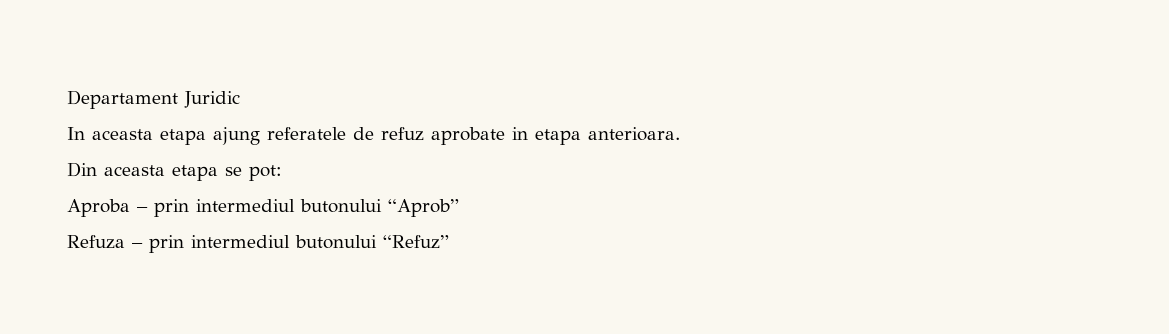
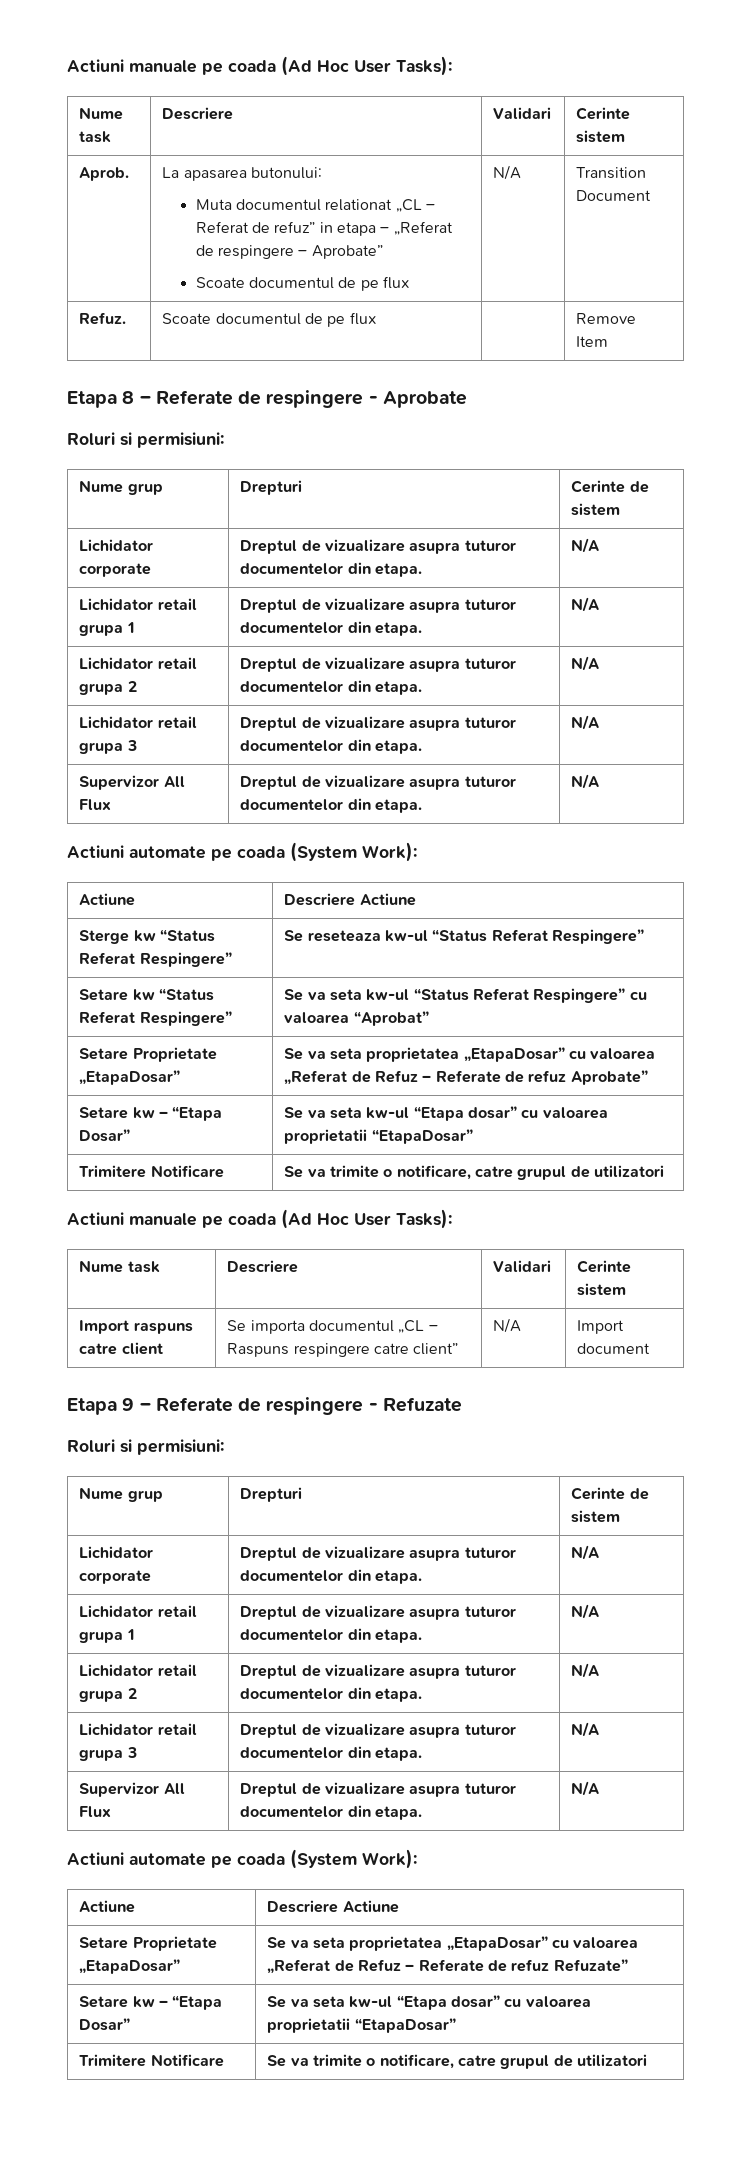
[67,90,240,109] [67,127,680,145] [67,162,282,181] [67,199,459,217] [67,235,449,253] Departament Juridic // In aceasta etapa ajung referatele de refuz aprobate in etapa anterioara. // Din aceasta etapa se pot: // Aproba – prin intermediul butonului “Aprob” // Refuza – prin intermediul butonului “Refuz” -> [67,56,452,76] [79,107,124,120] [79,131,112,143] [162,107,234,120] [493,107,552,119] [576,107,631,120] [576,130,626,143] [79,167,130,181] [162,167,322,181] [195,199,435,212] [195,221,453,236] [195,245,383,259] [195,276,409,291] [493,165,522,180] [576,167,647,179] [576,190,652,201] [79,312,127,325] [162,312,376,327] [576,313,637,324] [576,336,609,347] [67,390,467,408] [67,432,224,448] [79,480,163,495] [240,480,303,495] [571,480,649,493] [571,503,621,516] [79,539,154,551] [79,563,152,577] [240,539,516,554] [240,562,422,577] [571,538,600,553] [79,598,197,611] [79,622,135,636] [240,598,516,613] [240,621,422,636] [571,597,600,612] [79,657,197,670] [79,681,137,695] [240,657,516,672] [240,680,422,695] [571,656,600,671] [79,716,197,729] [79,740,137,754] [240,716,516,731] [240,739,422,754] [571,715,600,730] [79,775,185,790] [79,799,112,810] [240,775,516,790] [240,798,422,813] [571,774,600,789] [67,842,417,862] [79,893,136,906] [284,893,416,906] [79,929,215,944] [79,952,232,967] [284,929,644,944] [79,988,214,1001] [79,1011,232,1026] [284,988,647,1003] [284,1011,429,1026] [79,1047,217,1062] [79,1070,181,1085] [284,1047,656,1062] [284,1070,648,1085] [79,1106,223,1121] [79,1129,131,1142] [284,1106,608,1121] [284,1129,473,1144] [79,1165,224,1178] [284,1165,664,1180] [67,1209,452,1229] [79,1260,160,1273] [227,1260,299,1273] [493,1260,552,1272] [577,1260,632,1273] [577,1283,627,1296] [79,1320,193,1334] [79,1342,163,1355] [227,1320,438,1334] [227,1343,459,1357] [493,1318,522,1333] [577,1320,625,1334] [577,1343,651,1354] [67,1397,462,1415] [67,1439,224,1455] [79,1487,163,1502] [240,1487,303,1502] [571,1487,649,1500] [571,1510,621,1523] [79,1546,154,1558] [79,1570,152,1584] [240,1546,516,1561] [240,1569,422,1584] [571,1545,600,1560] [79,1605,197,1618] [79,1629,135,1643] [240,1605,516,1620] [240,1628,422,1643] [571,1604,600,1619] [79,1664,197,1677] [79,1688,137,1702] [240,1664,516,1679] [240,1687,422,1702] [571,1663,600,1678] [79,1723,197,1736] [79,1747,137,1761] [240,1723,516,1738] [240,1746,422,1761] [571,1722,600,1737] [79,1782,185,1797] [79,1806,112,1817] [240,1782,516,1797] [240,1805,422,1820] [571,1781,600,1796] [67,1849,417,1869] [79,1900,136,1913] [267,1900,399,1913] [79,1936,217,1951] [79,1959,181,1974] [267,1936,639,1951] [267,1959,628,1974] [79,1995,223,2010] [79,2018,131,2031] [267,1995,591,2010] [267,2018,456,2033] [79,2054,224,2067] [267,2054,647,2069] Actiuni manuale pe coada (Ad Hoc User Tasks): // Nume task | Descriere | Validari | Cerinte sistem // Aprob. | La apasarea butonului: // Muta documentul relationat „CL – Referat de refuz” in etapa – „Referat de respingere – Aprobate” // Scoate documentul de pe flux | N/A | Transition Document // Refuz. | Scoate documentul de pe flux | | Remove Item // Etapa 8 – Referate de respingere - Aprobate // Roluri si permisiuni: // Nume grup | Drepturi | Cerinte de sistem // Lichidator corporate | Dreptul de vizualizare asupra tuturor documentelor din etapa. | N/A // Lichidator retail grupa 1 | Dreptul de vizualizare asupra tuturor documentelor din etapa. | N/A // Lichidator retail grupa 2 | Dreptul de vizualizare asupra tuturor documentelor din etapa. | N/A // Lichidator retail grupa 3 | Dreptul de vizualizare asupra tuturor documentelor din etapa. | N/A // Supervizor All Flux | Dreptul de vizualizare asupra tuturor documentelor din etapa. | N/A // Actiuni automate pe coada (System Work): // Actiune | Descriere Actiune // Sterge kw “Status Referat Respingere” | Se reseteaza kw-ul “Status Referat Respingere” // Setare kw “Status Referat Respingere” | Se va seta kw-ul “Status Referat Respingere” cu valoarea “Aprobat” // Setare Proprietate „EtapaDosar” | Se va seta proprietatea „EtapaDosar” cu valoarea „Referat de Refuz – Referate de refuz Aprobate” // Setare kw – “Etapa Dosar” | Se va seta kw-ul “Etapa dosar” cu valoarea proprietatii “EtapaDosar” // Trimitere Notificare | Se va trimite o notificare, catre grupul de utilizatori // Actiuni manuale pe coada (Ad Hoc User Tasks): // Nume task | Descriere | Validari | Cerinte sistem // Import raspuns catre client | Se importa documentul „CL – Raspuns respingere catre client” | N/A | Import document // Etapa 9 – Referate de respingere - Refuzate // Roluri si permisiuni: // Nume grup | Drepturi | Cerinte de sistem // Lichidator corporate | Dreptul de vizualizare asupra tuturor documentelor din etapa. | N/A // Lichidator retail grupa 1 | Dreptul de vizualizare asupra tuturor documentelor din etapa. | N/A // Lichidator retail grupa 2 | Dreptul de vizualizare asupra tuturor documentelor din etapa. | N/A // Lichidator retail grupa 3 | Dreptul de vizualizare asupra tuturor documentelor din etapa. | N/A // Supervizor All Flux | Dreptul de vizualizare asupra tuturor documentelor din etapa. | N/A // Actiuni automate pe coada (System Work): // Actiune | Descriere Actiune // Setare Proprietate „EtapaDosar” | Se va seta proprietatea „EtapaDosar” cu valoarea „Referat de Refuz – Referate de refuz Refuzate” // Setare kw – “Etapa Dosar” | Se va seta kw-ul “Etapa dosar” cu valoarea proprietatii “EtapaDosar” // Trimitere Notificare | Se va trimite o notificare, catre grupul de utilizatori

